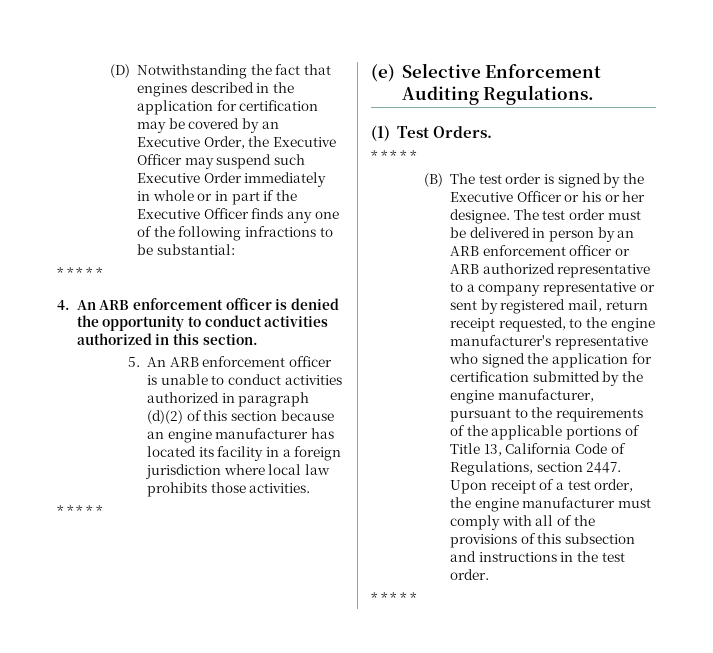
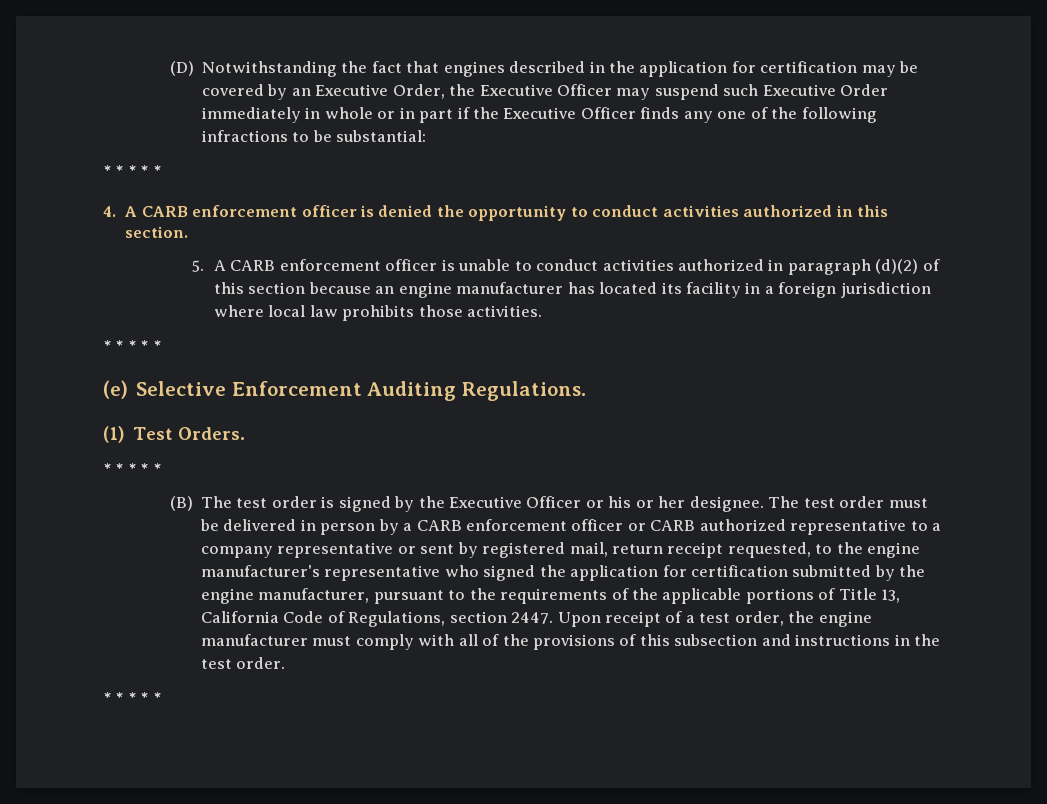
[76,300,130,310] An ARB -> [125,206,188,217] A CARB
[147,357,199,367] An ARB -> [213,260,276,271] A CARB
[617,230,635,238] [450,246,480,256] an ARB -> [403,520,462,531] a CARB
[450,264,480,274] ARB -> [650,520,696,531] CARB

